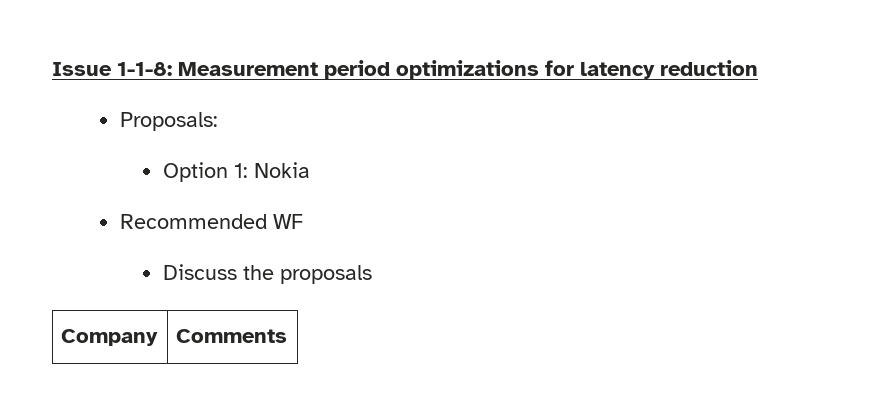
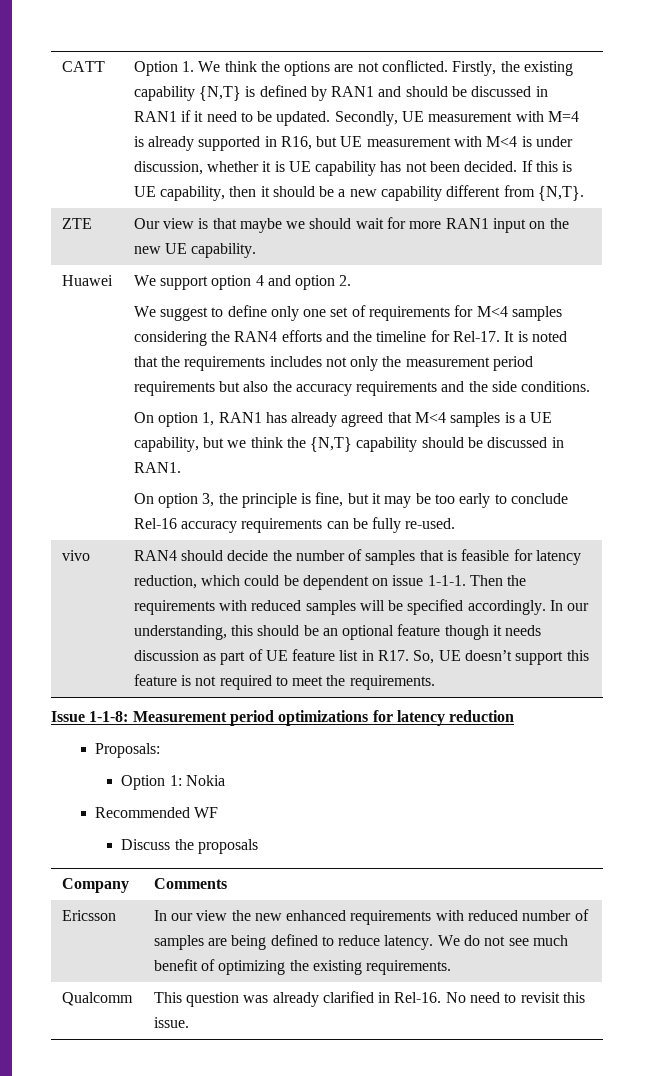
(52, 69) none -> [61,61,105,72] [133,60,574,76] [133,85,548,101] [133,110,580,126] [133,136,574,151] [133,160,573,176] [133,185,585,201] [61,218,92,229] [133,217,569,233] [133,243,257,258] [61,275,113,286] [133,275,352,290] [133,305,563,321] [133,330,568,346] [133,356,534,371] [133,381,591,396] [133,412,553,427] [133,437,564,452] [133,462,181,473] [133,492,569,508] [133,517,456,533] [61,550,90,561] [133,549,582,565] [133,575,527,590] [133,599,590,615] [133,624,542,640] [133,649,589,665] [133,674,435,690] CATT | Option 1. We think the options are not conflicted. Firstly, the existing capability {N,T} is defined by RAN1 and should be discussed in RAN1 if it need to be updated. Secondly, UE measurement with M=4 is already supported in R16, but UE measurement with M<4 is under discussion, whether it is UE capability has not been decided. If this is UE capability, then it should be a new capability different from {N,T}. // ZTE | Our view is that maybe we should wait for more RAN1 input on the new UE capability. // Huawei | We support option 4 and option 2. // We suggest to define only one set of requirements for M<4 samples considering the RAN4 efforts and the timeline for Rel-17. It is noted that the requirements includes not only the measurement period requirements but also the accuracy requirements and the side conditions. // On option 1, RAN1 has already agreed that M<4 samples is a UE capability, but we think the {N,T} capability should be discussed in RAN1. // On option 3, the principle is fine, but it may be too early to conclude Rel-16 accuracy requirements can be fully re-used. // vivo | RAN4 should decide the number of samples that is feasible for latency reduction, which could be dependent on issue 1-1-1. Then the requirements with reduced samples will be specified accordingly. In our understanding, this should be an optional feature though it needs discussion as part of UE feature list in R17. So, UE doesn’t support this feature is not required to meet the requirements. //
(288, 336) none -> [61,910,116,921] [153,909,589,925] [153,934,569,950] [153,959,452,975] [61,992,133,1006] [153,991,586,1007] [153,1017,189,1028] // Ericsson | In our view the new enhanced requirements with reduced number of samples are being defined to reduce latency. We do not see much benefit of optimizing the existing requirements. // Qualcomm | This question was already clarified in Rel-16. No need to revisit this issue.

